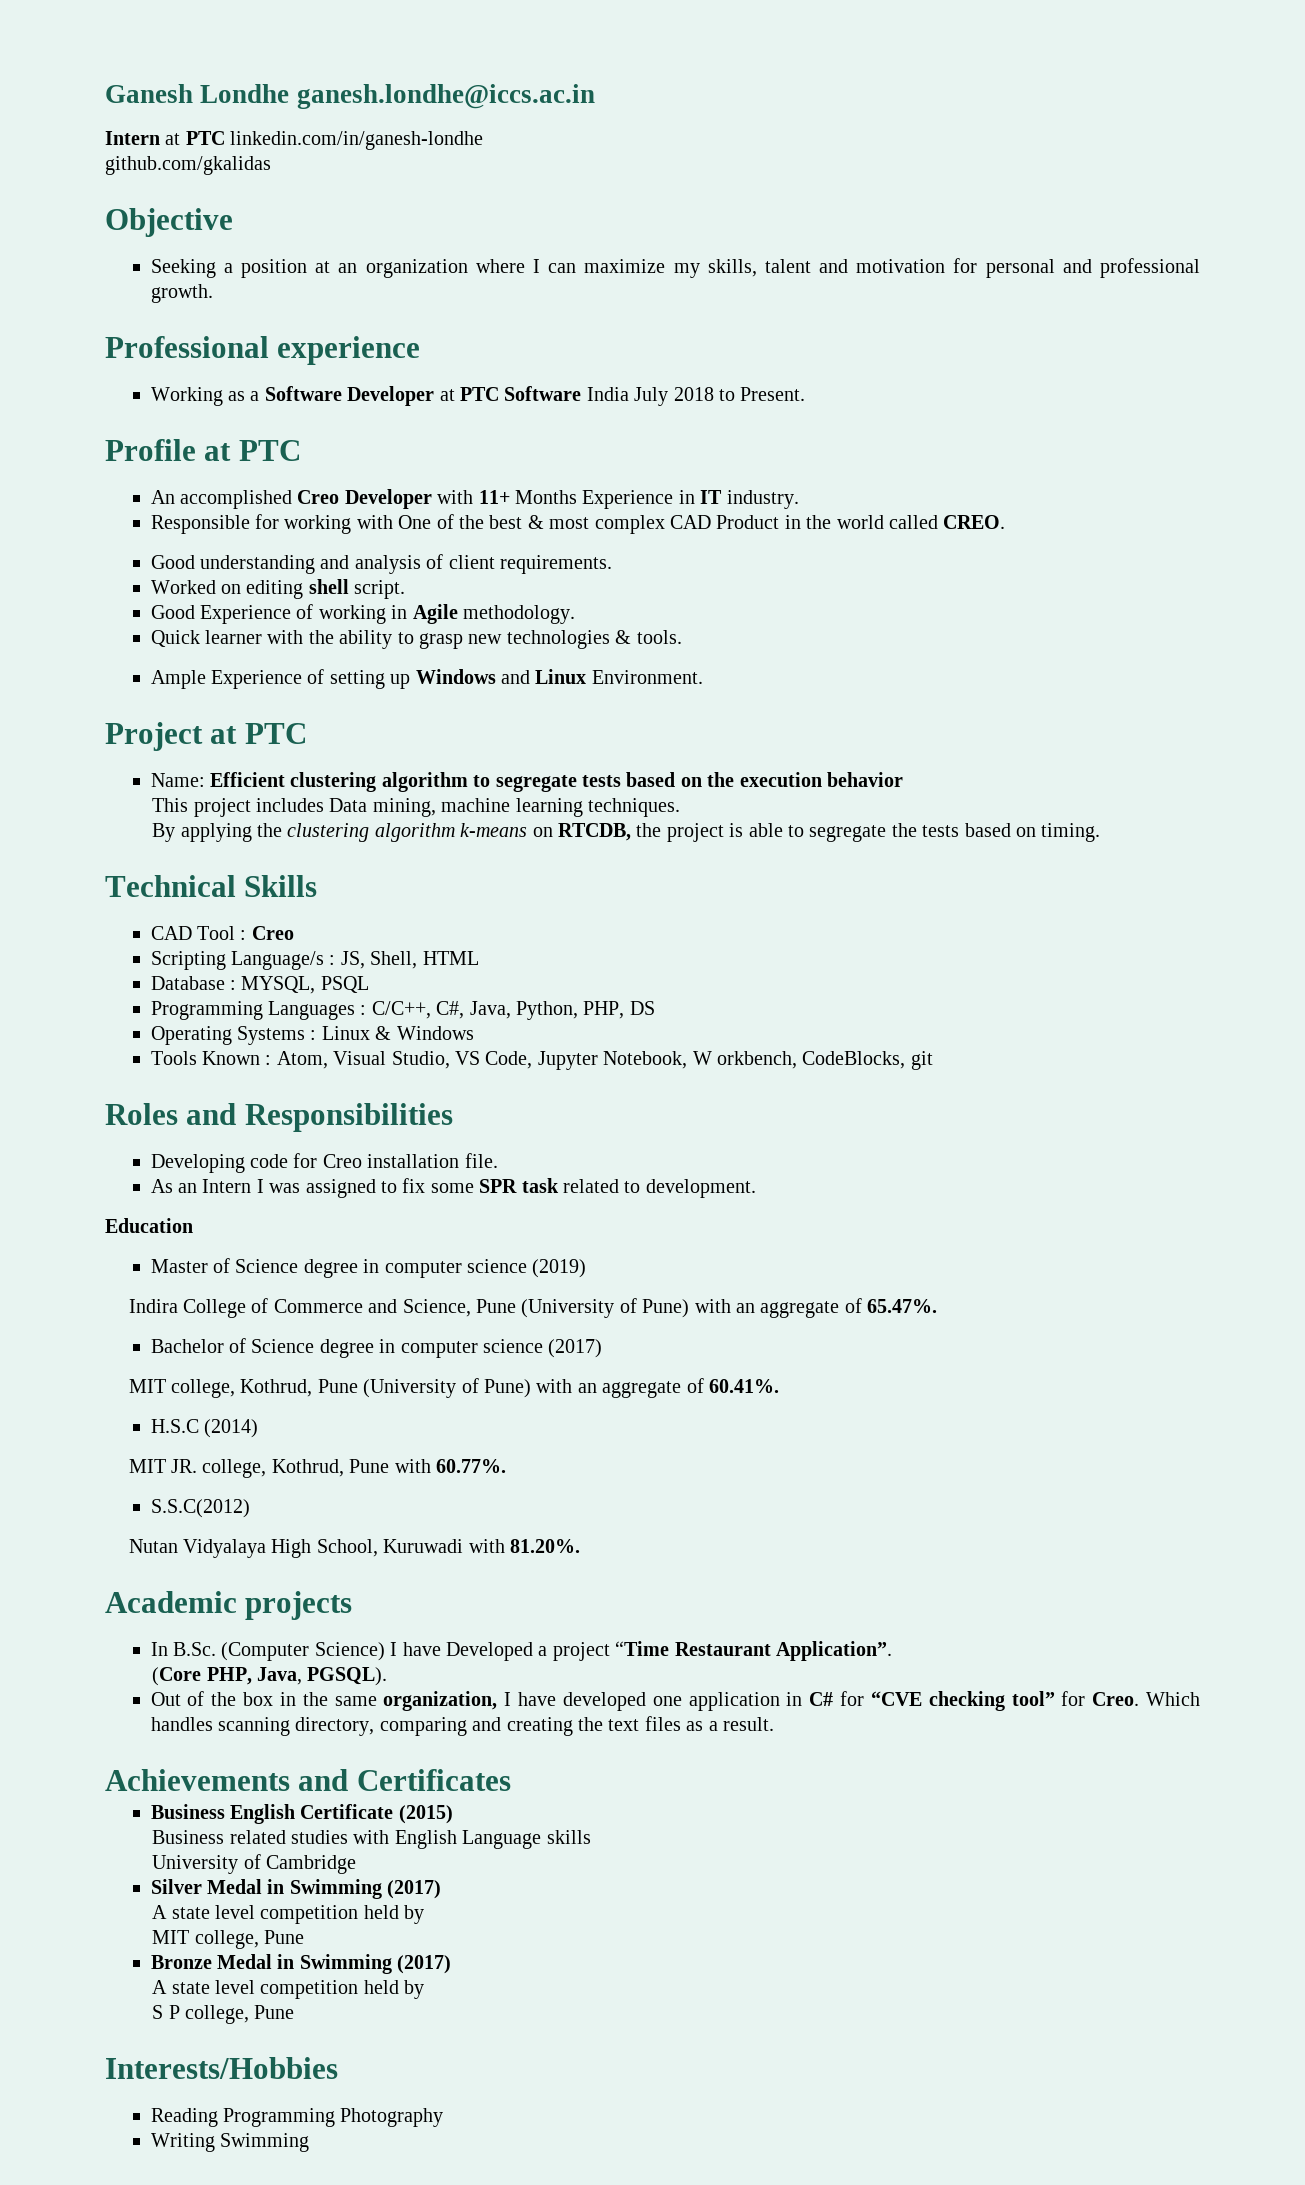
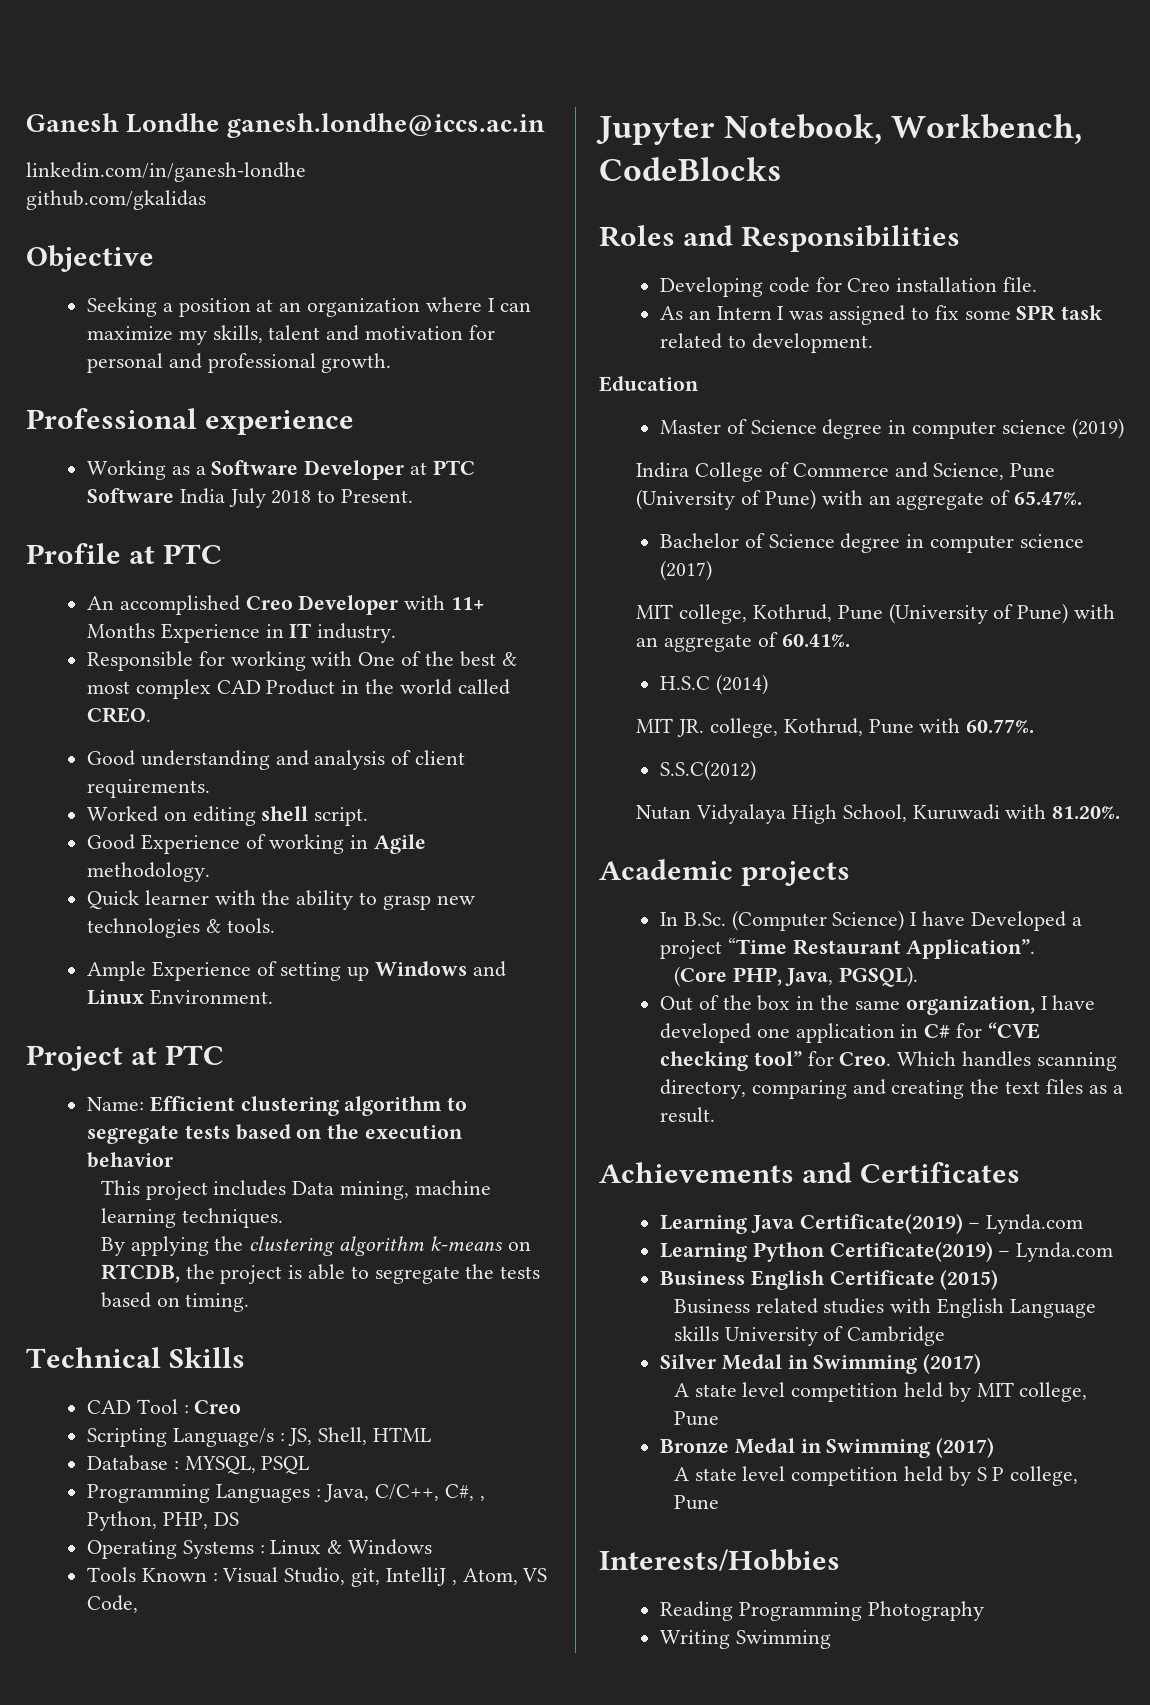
[105,131,225,145] Intern at PTC -> (545, 125) none
(367, 1010) none -> [324,1484,370,1502] Java,
[469,1001,511,1019] Java, -> [479,1496,485,1501] ,
[276,1051,328,1069] Atom, -> (218, 1577) none
(450, 1060) none -> [351,1567,518,1587] git, IntelliJ , Atom,
(533, 1060) none -> (139, 1604) //
[692,1051,933,1070] W orkbench, CodeBlocks, git -> [891,114,1083,144] [599,157,782,181] Workbench, CodeBlocks
(511, 1780) none -> [660,1213,1084,1234] [660,1241,1114,1262] // Learning Java Certificate(2019) – Lynda.com // Learning Python Certificate(2019) – Lynda.com
(591, 1837) // -> (719, 1333) none
(425, 1914) // -> (971, 1392) none
(425, 1989) // -> (971, 1476) none

